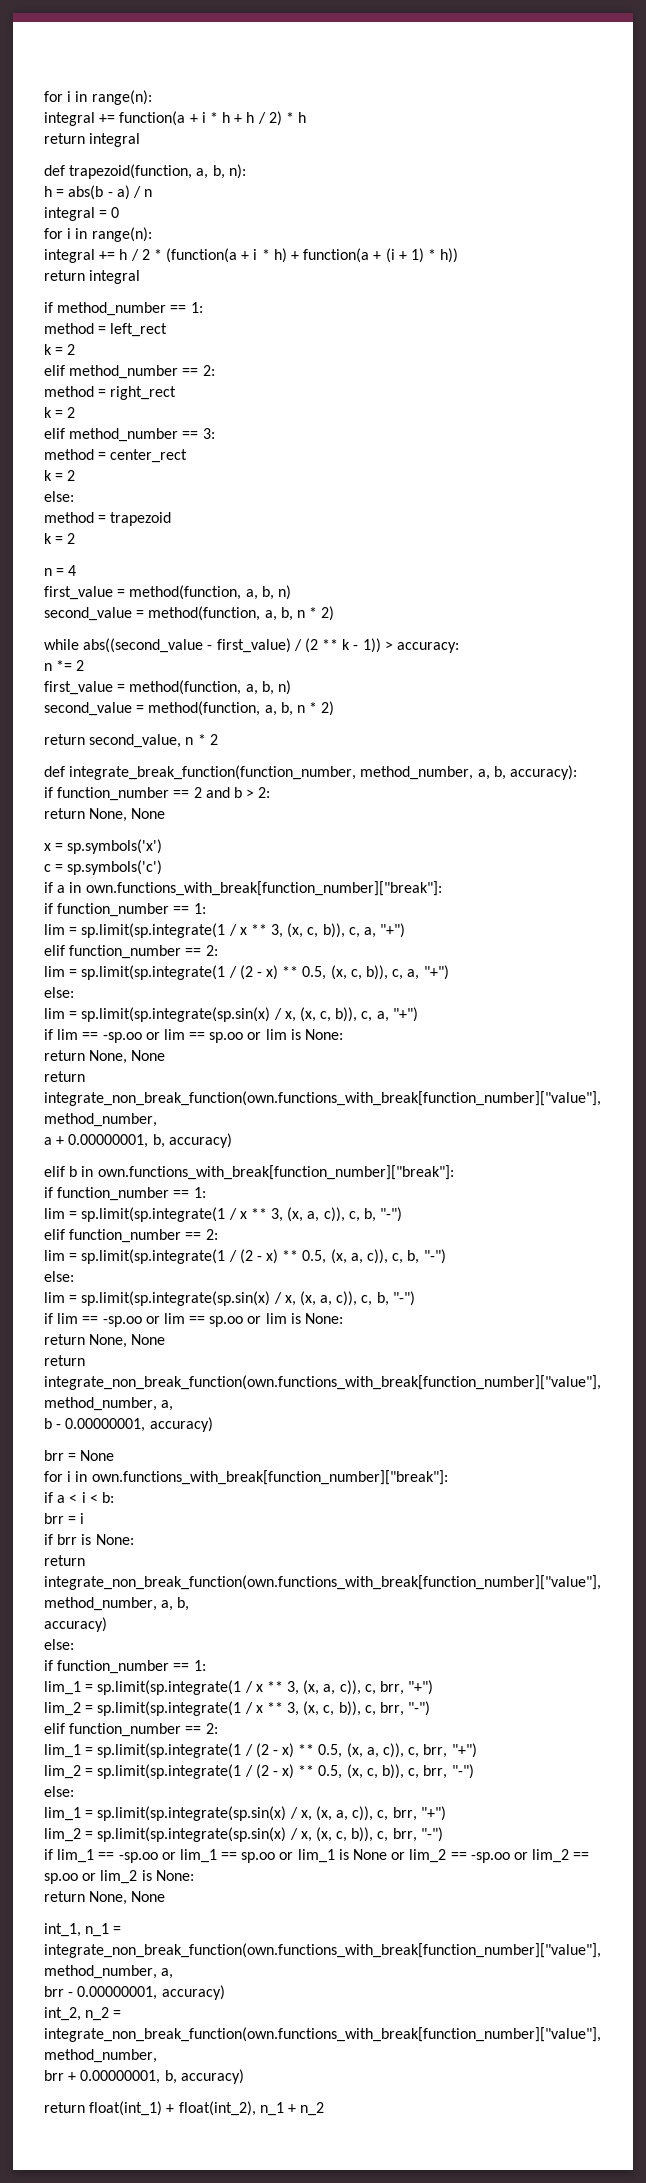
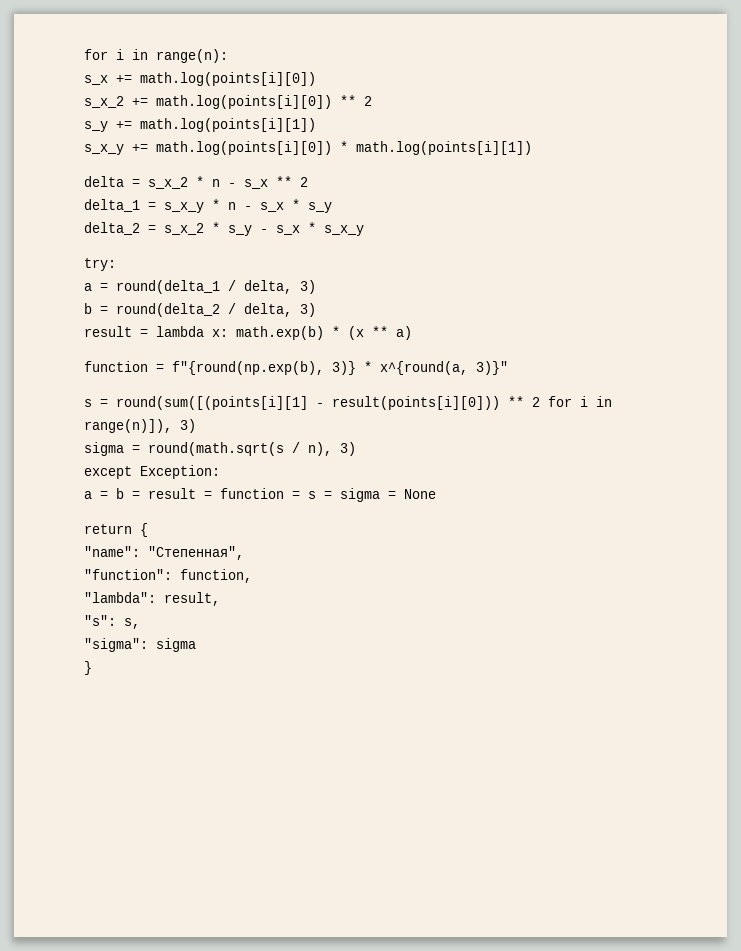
[44,90,152,105] [44,111,307,126] [44,133,141,147] [44,164,246,179] [44,185,153,200] [44,207,120,221] [44,227,152,242] [44,248,459,263] [44,270,141,284] [44,302,203,316] [44,323,168,337] [44,344,76,355] [44,365,215,379] [44,386,177,400] [44,407,76,418] [44,428,215,442] [44,449,188,463] [44,470,76,481] [44,491,74,502] [44,512,172,526] [44,533,76,544] [44,565,77,576] [44,585,291,600] [44,606,335,621] [44,638,460,653] [44,660,85,671] [44,680,291,695] [44,701,335,716] [44,734,218,748] [44,765,577,780] [44,787,271,801] [44,808,166,822] [44,839,163,854] [44,860,163,875] [44,881,442,896] [44,903,206,917] [44,923,406,938] [44,945,218,959] [44,965,449,980] [44,987,74,998] [44,1007,418,1022] [44,1029,344,1043] [44,1050,166,1064] [44,1071,85,1082] [44,1091,601,1106] [44,1113,157,1127] [44,1133,232,1148] [44,1165,454,1180] [44,1187,206,1201] [44,1207,403,1222] [44,1229,218,1243] [44,1249,446,1264] [44,1271,74,1282] [44,1291,415,1306] [44,1313,344,1327] [44,1334,166,1348] [44,1355,85,1366] [44,1375,601,1390] [44,1397,174,1411] [44,1417,213,1432] [44,1450,115,1461] [44,1470,448,1485] [44,1492,114,1503] [44,1513,85,1524] [44,1534,134,1545] [44,1555,85,1566] [44,1575,601,1590] [44,1597,190,1611] [44,1617,107,1632] [44,1639,74,1650] [44,1660,206,1674] [44,1680,434,1695] [44,1701,431,1716] [44,1723,218,1737] [44,1743,477,1758] [44,1764,474,1779] [44,1786,74,1797] [44,1806,446,1821] [44,1827,443,1842] [44,1849,590,1863] [44,1870,194,1884] [44,1891,166,1905] [44,1923,122,1937] [44,1943,601,1958] [44,1965,174,1979] [44,1985,225,2000] [44,2007,122,2021] [44,2027,601,2042] [44,2049,157,2063] [44,2069,244,2084] [44,2101,325,2116] for i in range(n): // integral += function(a + i * h + h / 2) * h // return integral // def trapezoid(function, a, b, n): // h = abs(b - a) / n // integral = 0 // for i in range(n): // integral += h / 2 * (function(a + i * h) + function(a + (i + 1) * h)) // return integral // if method_number == 1: // method = left_rect // k = 2 // elif method_number == 2: // method = right_rect // k = 2 // elif method_number == 3: // method = center_rect // k = 2 // else: // method = trapezoid // k = 2 // n = 4 // first_value = method(function, a, b, n) // second_value = method(function, a, b, n * 2) // while abs((second_value - first_value) / (2 ** k - 1)) > accuracy: // n *= 2 // first_value = method(function, a, b, n) // second_value = method(function, a, b, n * 2) // return second_value, n * 2 // def integrate_break_function(function_number, method_number, a, b, accuracy): // if function_number == 2 and b > 2: // return None, None // x = sp.symbols('x') // c = sp.symbols('c') // if a in own.functions_with_break[function_number]["break"]: // if function_number == 1: // lim = sp.limit(sp.integrate(1 / x ** 3, (x, c, b)), c, a, "+") // elif function_number == 2: // lim = sp.limit(sp.integrate(1 / (2 - x) ** 0.5, (x, c, b)), c, a, "+") // else: // lim = sp.limit(sp.integrate(sp.sin(x) / x, (x, c, b)), c, a, "+") // if lim == -sp.oo or lim == sp.oo or lim is None: // return None, None // return integrate_non_break_function(own.functions_with_break[function_number]["value"], method_number, // a + 0.00000001, b, accuracy) // elif b in own.functions_with_break[function_number]["break"]: // if function_number == 1: // lim = sp.limit(sp.integrate(1 / x ** 3, (x, a, c)), c, b, "-") // elif function_number == 2: // lim = sp.limit(sp.integrate(1 / (2 - x) ** 0.5, (x, a, c)), c, b, "-") // else: // lim = sp.limit(sp.integrate(sp.sin(x) / x, (x, a, c)), c, b, "-") // if lim == -sp.oo or lim == sp.oo or lim is None: // return None, None // return integrate_non_break_function(own.functions_with_break[function_number]["value"], method_number, a, // b - 0.00000001, accuracy) // brr = None // for i in own.functions_with_break[function_number]["break"]: // if a < i < b: // brr = i // if brr is None: // return integrate_non_break_function(own.functions_with_break[function_number]["value"], method_number, a, b, // accuracy) // else: // if function_number == 1: // lim_1 = sp.limit(sp.integrate(1 / x ** 3, (x, a, c)), c, brr, "+") // lim_2 = sp.limit(sp.integrate(1 / x ** 3, (x, c, b)), c, brr, "-") // elif function_number == 2: // lim_1 = sp.limit(sp.integrate(1 / (2 - x) ** 0.5, (x, a, c)), c, brr, "+") // lim_2 = sp.limit(sp.integrate(1 / (2 - x) ** 0.5, (x, c, b)), c, brr, "-") // else: // lim_1 = sp.limit(sp.integrate(sp.sin(x) / x, (x, a, c)), c, brr, "+") // lim_2 = sp.limit(sp.integrate(sp.sin(x) / x, (x, c, b)), c, brr, "-") // if lim_1 == -sp.oo or lim_1 == sp.oo or lim_1 is None or lim_2 == -sp.oo or lim_2 == sp.oo or lim_2 is None: // return None, None // int_1, n_1 = integrate_non_break_function(own.functions_with_break[function_number]["value"], method_number, a, // brr - 0.00000001, accuracy) // int_2, n_2 = integrate_non_break_function(own.functions_with_break[function_number]["value"], method_number, // brr + 0.00000001, b, accuracy) // return float(int_1) + float(int_2), n_1 + n_2 -> [84,49,228,63] [84,72,316,86] [84,95,372,109] [84,118,316,132] [84,141,532,155] [84,176,308,189] [84,199,332,213] [84,222,364,236] [84,258,116,271] [84,280,316,294] [84,303,316,317] [84,326,412,340] [84,361,508,375] [84,396,612,410] [84,419,196,433] [84,442,356,456] [84,465,220,479] [84,488,436,502] [84,523,148,537] [84,546,244,560] [84,569,252,583] [84,592,220,606] [84,615,140,629] [84,638,196,652] [84,661,92,675] for i in range(n): // s_x += math.log(points[i][0]) // s_x_2 += math.log(points[i][0]) ** 2 // s_y += math.log(points[i][1]) // s_x_y += math.log(points[i][0]) * math.log(points[i][1]) // delta = s_x_2 * n - s_x ** 2 // delta_1 = s_x_y * n - s_x * s_y // delta_2 = s_x_2 * s_y - s_x * s_x_y // try: // a = round(delta_1 / delta, 3) // b = round(delta_2 / delta, 3) // result = lambda x: math.exp(b) * (x ** a) // function = f"{round(np.exp(b), 3)} * x^{round(a, 3)}" // s = round(sum([(points[i][1] - result(points[i][0])) ** 2 for i in range(n)]), 3) // sigma = round(math.sqrt(s / n), 3) // except Exception: // a = b = result = function = s = sigma = None // return { // "name": "Степенная", // "function": function, // "lambda": result, // "s": s, // "sigma": sigma // }

